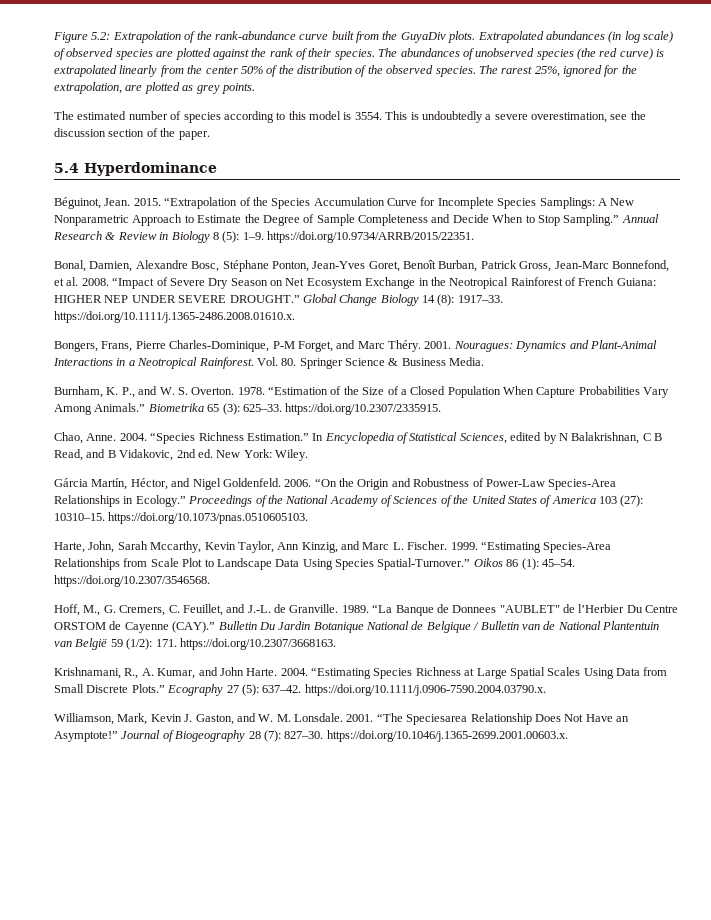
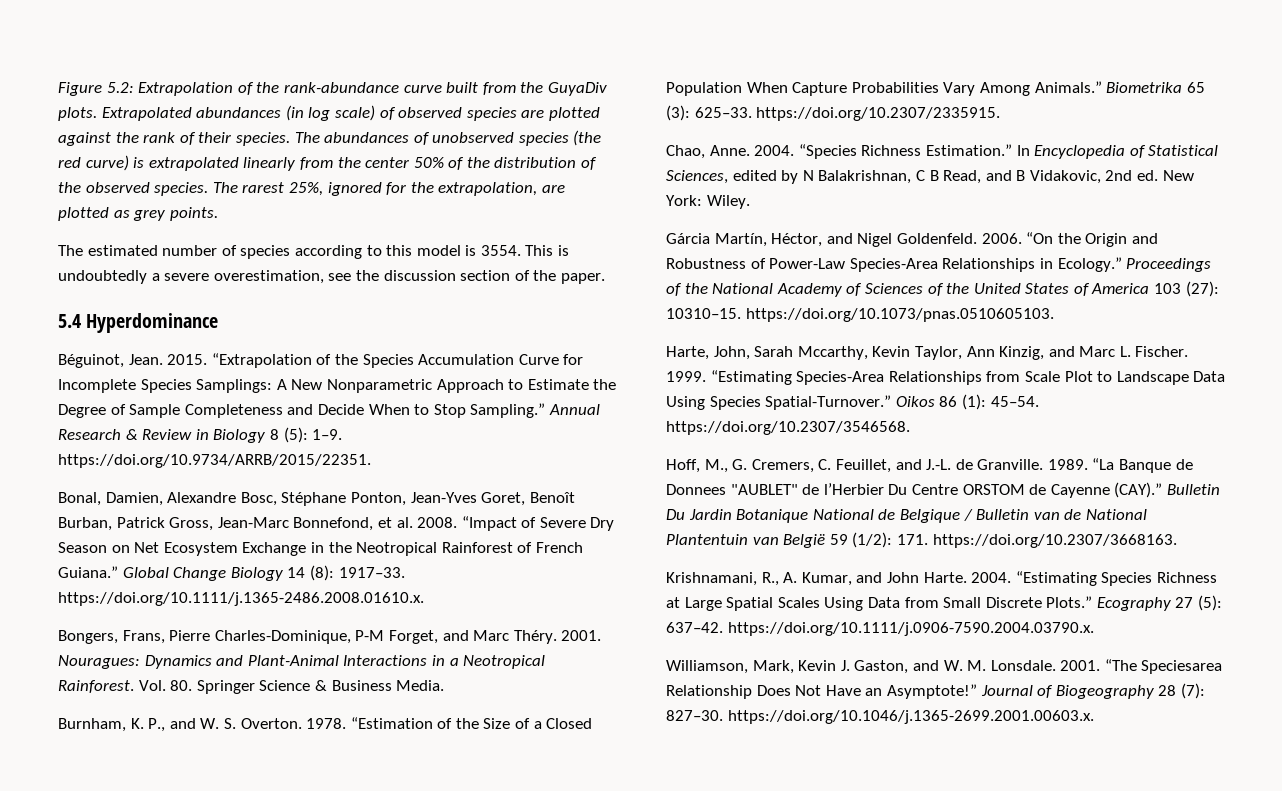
[616,278,656,286] [54,295,300,303] Guiana: HIGHER NEP UNDER SEVERE DROUGHT.” -> [58,566,118,578] Guiana.”

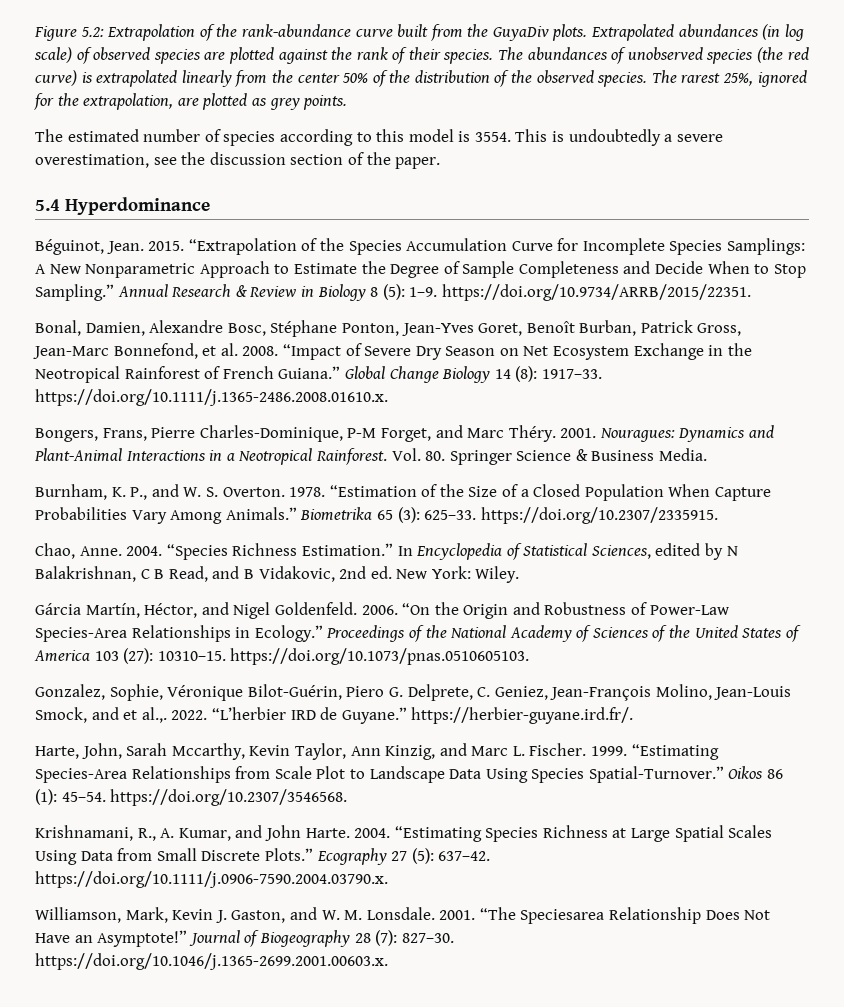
(1054, 315) none -> [35,684,792,701] [35,707,634,724] // Gonzalez, Sophie, Véronique Bilot-Guérin, Piero G. Delprete, C. Geniez, Jean-François Molino, Jean-Louis Smock, and et al.,. 2022. “L’herbier IRD de Guyane.” https://herbier-guyane.ird.fr/.
[666,458,1193,473] [666,482,1220,498] [666,509,1147,523] [666,532,1177,548] // Hoff, M., G. Cremers, C. Feuillet, and J.-L. de Granville. 1989. “La Banque de Donnees "AUBLET" de l’Herbier Du Centre ORSTOM de Cayenne (CAY).” Bulletin Du Jardin Botanique National de Belgique / Bulletin van de National Plantentuin van België 59 (1/2): 171. https://doi.org/10.2307/3668163. -> (348, 797) none

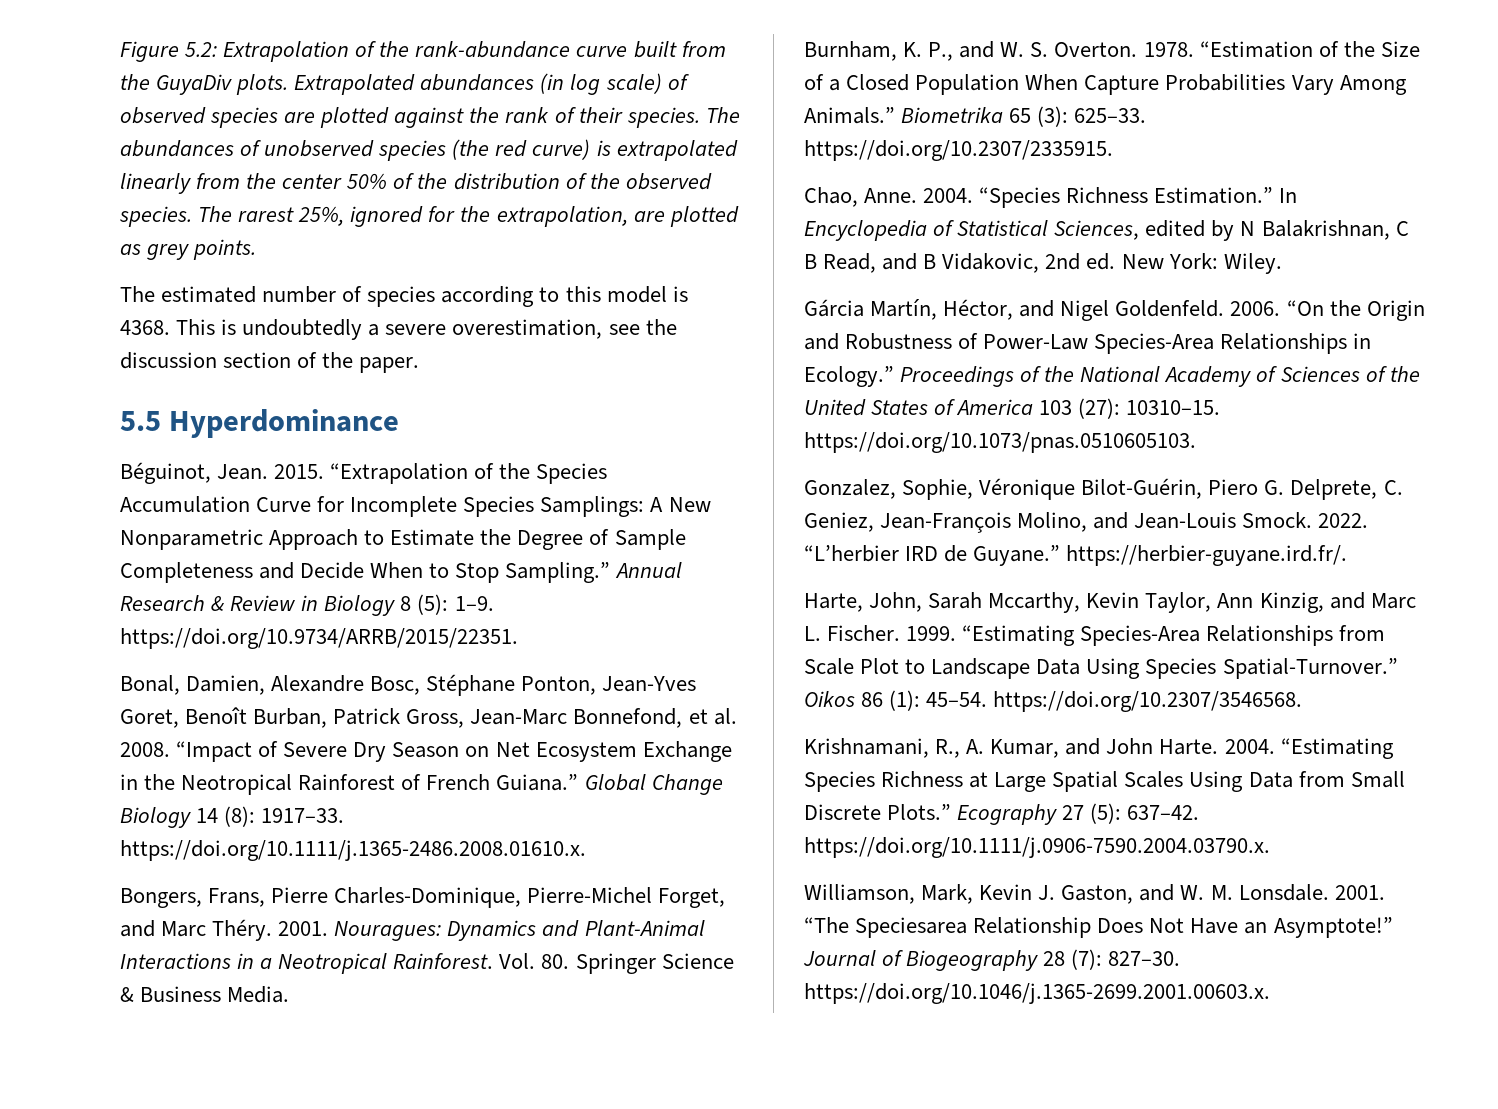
[474,132,511,142] 3554. -> [120,320,170,335] 4368.
[35,199,60,211] 5.4 -> [120,411,161,431] 5.5
[347,428,377,438] P-M -> [527,887,653,903] Pierre-Michel
[714,686,792,700] [35,707,167,723] Jean-Louis Smock, and et al.,. -> [1093,512,1313,529] and Jean-Louis Smock.

